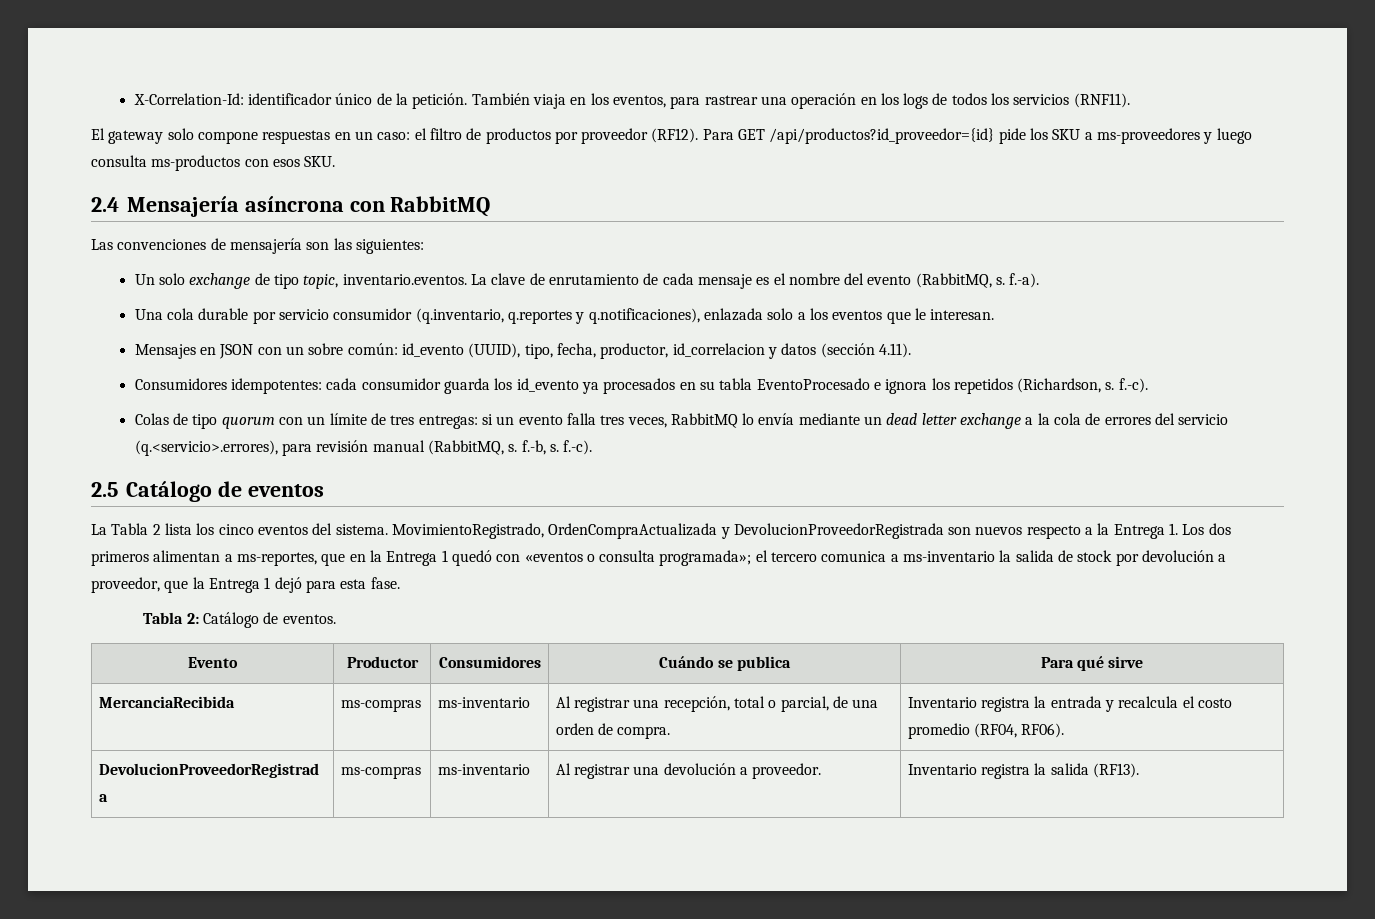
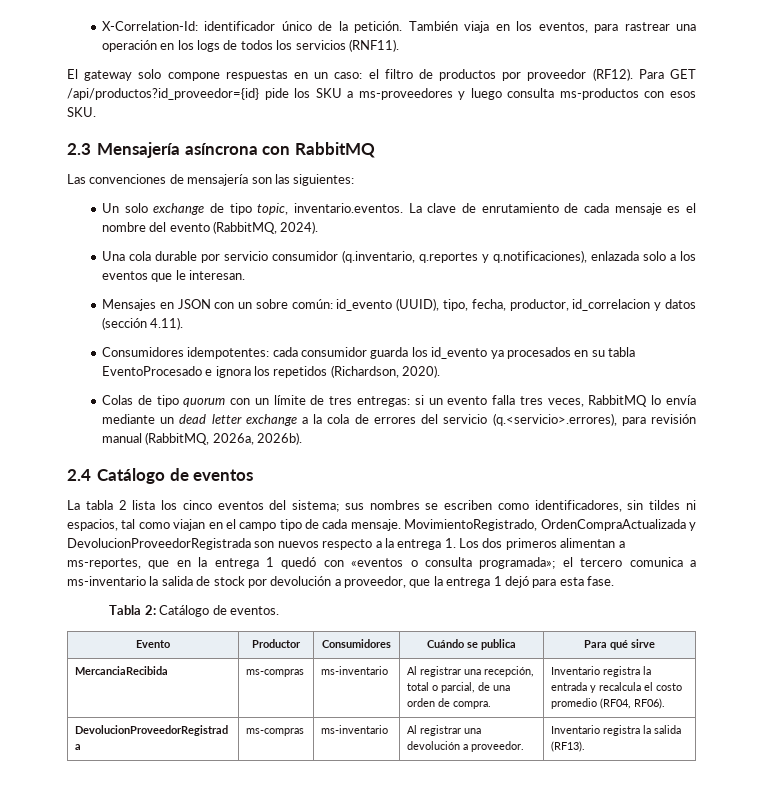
[91,197,119,212] 2.4 -> [67,143,91,155] 2.3
[996,273,1040,288] s. f.-a). -> [280,221,319,234] 2024).
[1105,378,1148,393] s. f.-c). -> [402,365,441,378] 2020).
[508,440,593,455] [91,482,118,497] s. f.-b, s. f.-c). // 2.5 -> [212,432,303,445] [67,469,91,481] 2026a, 2026b). // 2.4
[111,523,149,535] Tabla -> [85,500,113,510] tabla
[335,524,388,535] sistema. -> [292,500,696,512] [67,519,401,531] sistema; sus nombres se escriben como identificadores, sin tildes ni espacios, tal como viajan en el campo tipo de cada mensaje.
[1113,524,1165,539] Entrega -> [397,539,442,550] entrega
[386,551,438,566] Entrega -> [214,558,259,569] entrega
[208,578,260,593] Entrega -> [446,577,491,588] entrega

